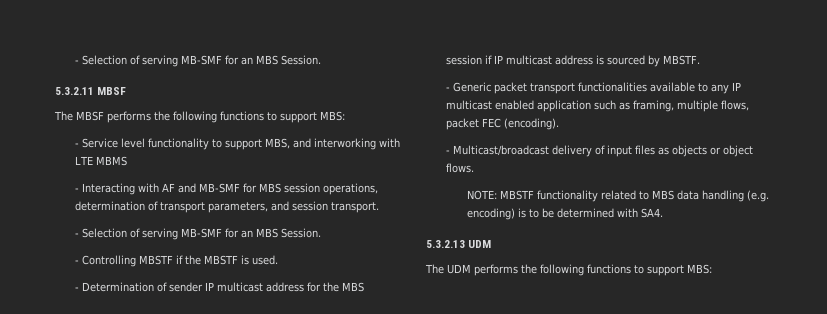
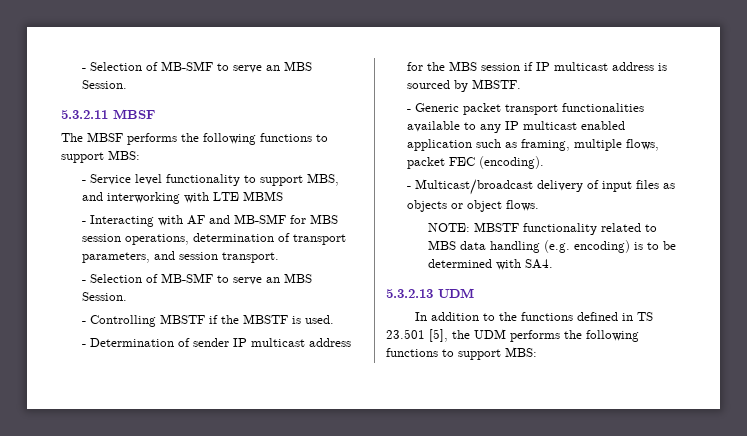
[75,55,240,67] - Selection of serving MB-SMF for -> [82,61,263,73] - Selection of MB-SMF to serve
[142,228,240,240] serving MB-SMF for -> [161,273,263,285] MB-SMF to serve
[425,264,444,274] The -> [415,312,654,321] [386,329,470,342] In addition to the functions defined in TS 23.501 [5], the

